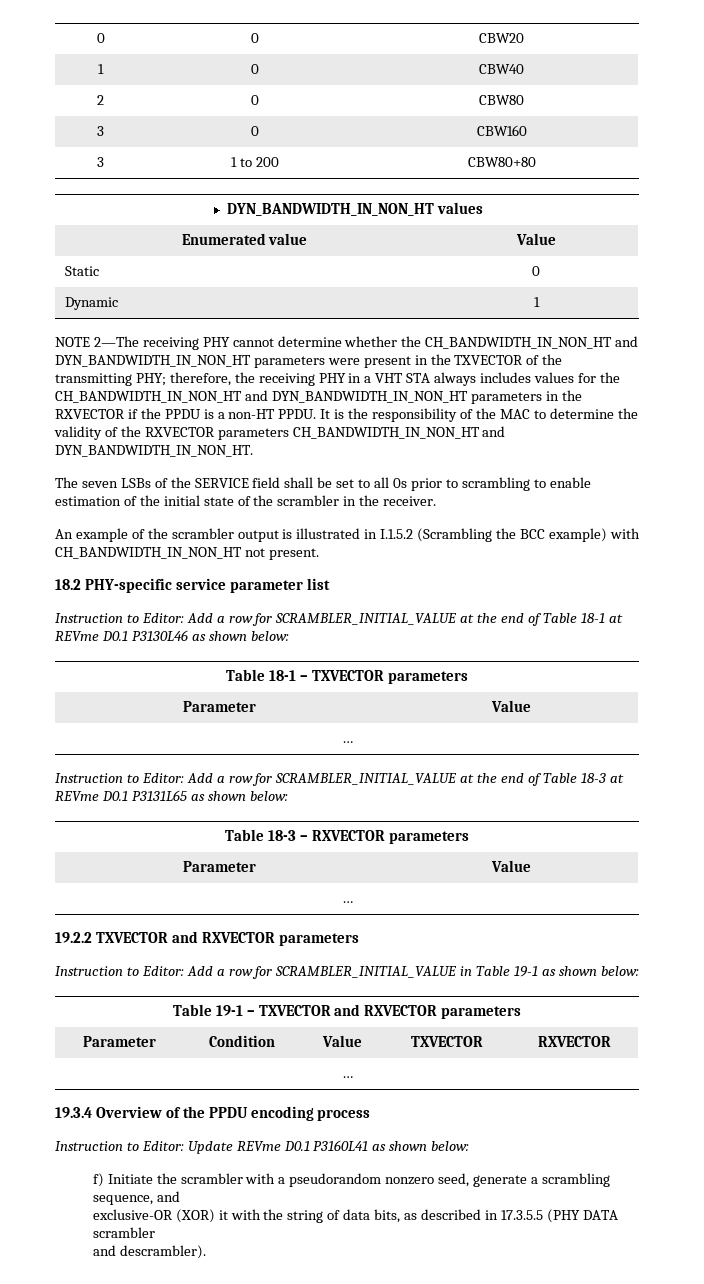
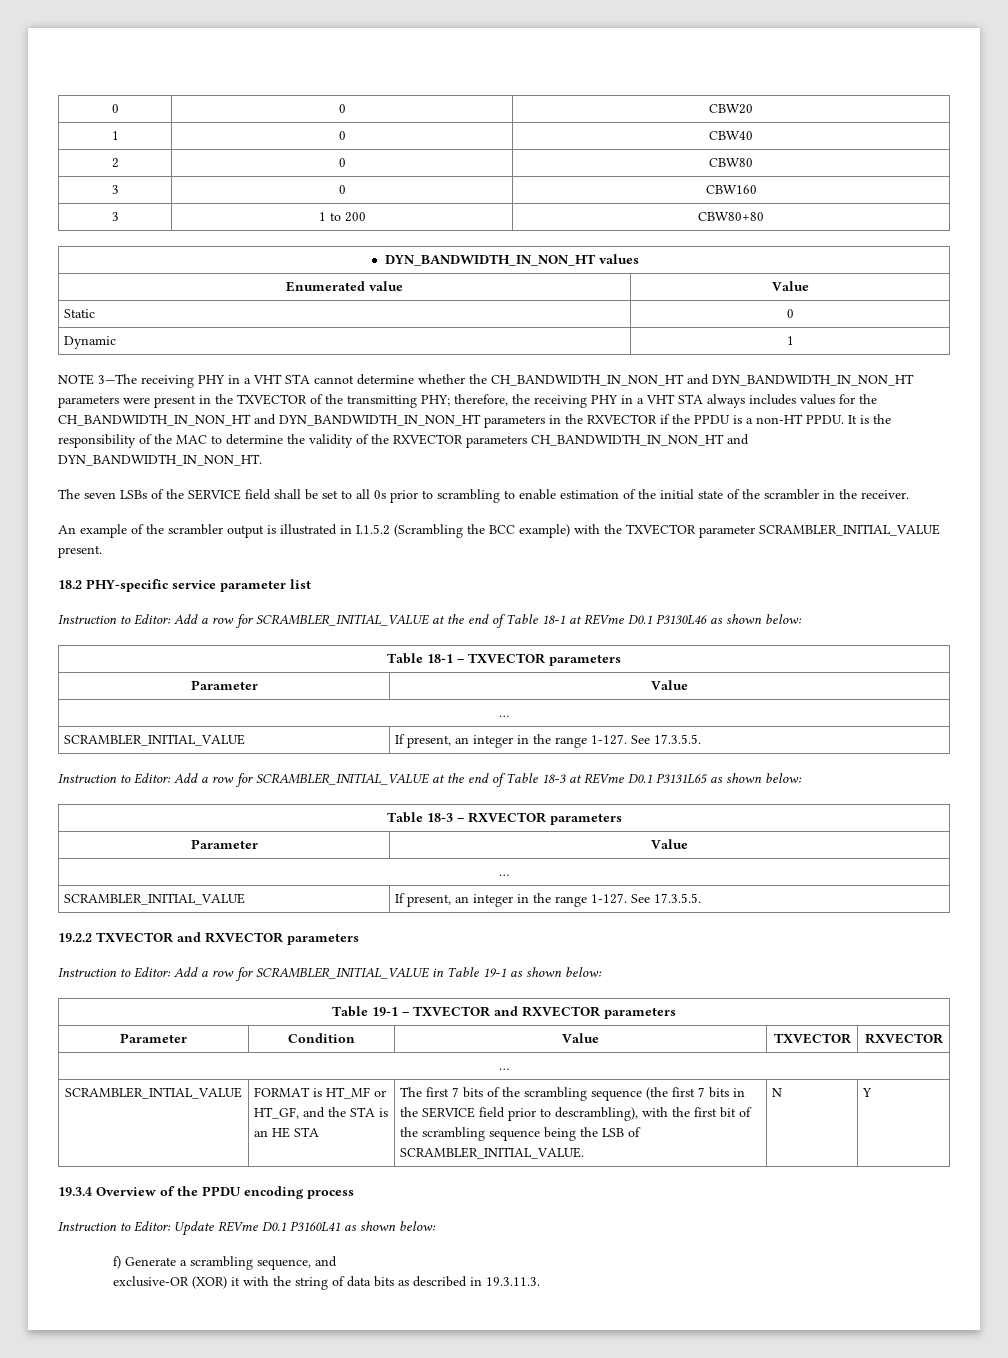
[93,336,230,350] 2—The receiving PHY -> [98,374,310,388] 3—The receiving PHY in a VHT STA
[55,547,265,559] CH_BANDWIDTH_IN_NON_HT not -> [604,524,940,538] the TXVECTOR parameter SCRAMBLER_INITIAL_VALUE
(353, 742) none -> [64,734,246,746] [395,734,702,748] // SCRAMBLER_INITIAL_VALUE | If present, an integer in the range 1-127. See 17.3.5.5.
(353, 902) none -> [64,893,246,905] [395,893,702,907] // SCRAMBLER_INITIAL_VALUE | If present, an integer in the range 1-127. See 17.3.5.5.
(353, 1077) none -> [65,1087,242,1099] [254,1087,387,1099] [254,1107,389,1119] [254,1127,320,1138] [400,1087,746,1101] [400,1107,753,1121] [400,1127,642,1141] [400,1147,585,1159] [772,1088,783,1097] [862,1088,873,1097] // SCRAMBLER_INTIAL_VALUE | FORMAT is HT_MF or HT_GF, and the STA is an HE STA | The first 7 bits of the scrambling sequence (the first 7 bits in the SERVICE field prior to descrambling), with the first bit of the scrambling sequence being the LSB of SCRAMBLER_INITIAL_VALUE. | N | Y
[107,1173,528,1187] Initiate the scrambler with a pseudorandom nonzero seed, generate -> [125,1257,177,1266] Generate
[374,1209,401,1223] bits, -> [374,1276,395,1287] bits
[500,1209,618,1223] [92,1227,155,1238] [92,1245,206,1259] 17.3.5.5 (PHY DATA scrambler // and descrambler). -> [486,1277,541,1286] 19.3.11.3.

